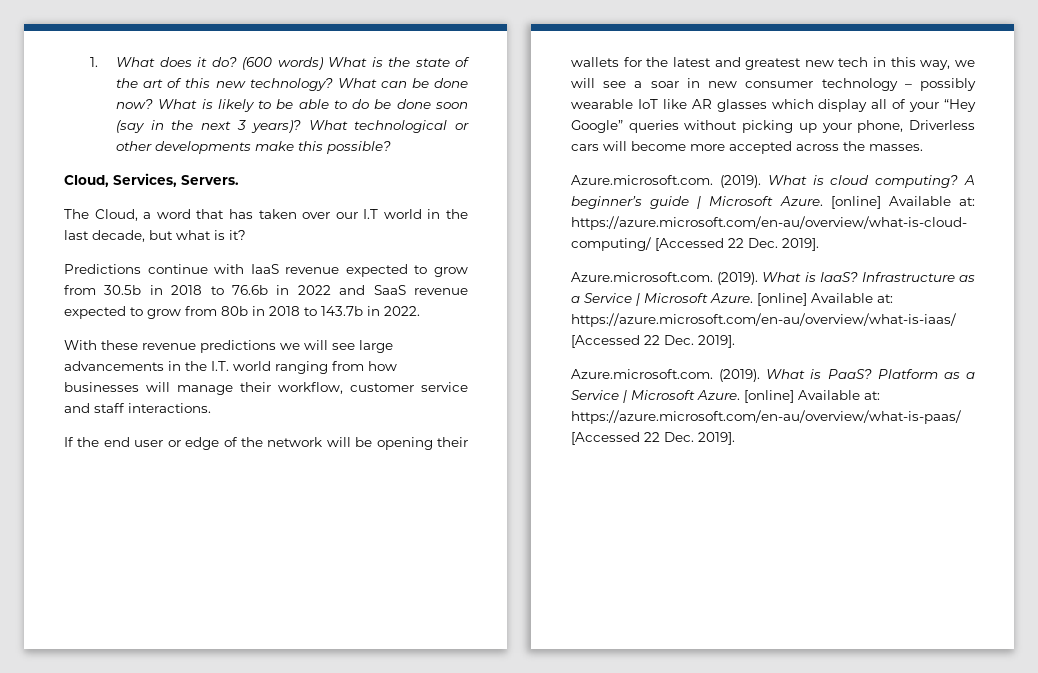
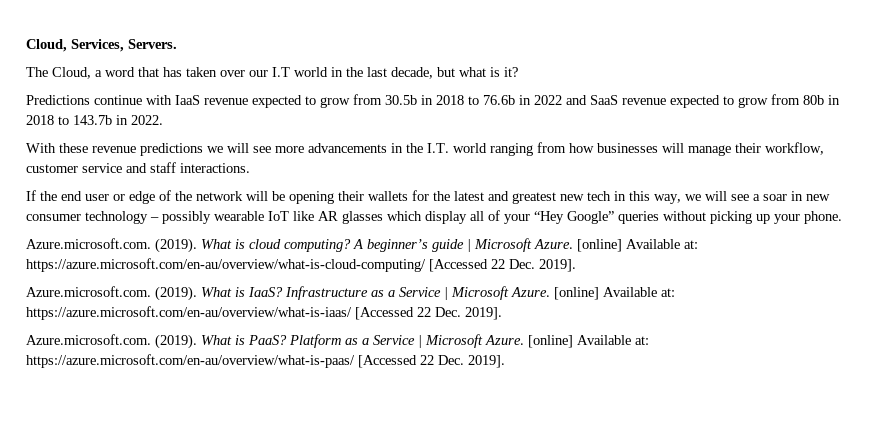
[90,57,471,70] [116,78,468,91] [116,99,469,112] [116,120,469,133] [116,141,392,154] 1. What does it do? (600 words) What is the state of the art of this new technology? What can be done now? What is likely to be able to do be done soon (say in the next 3 years)? What technological or other developments make this possible? // -> (26, 45) none
[359,340,393,353] large -> [275,146,304,153] more
[857,120,975,133] [571,141,923,154] phone, Driverless cars will become more accepted across the masses. -> [804,211,842,224] phone.

